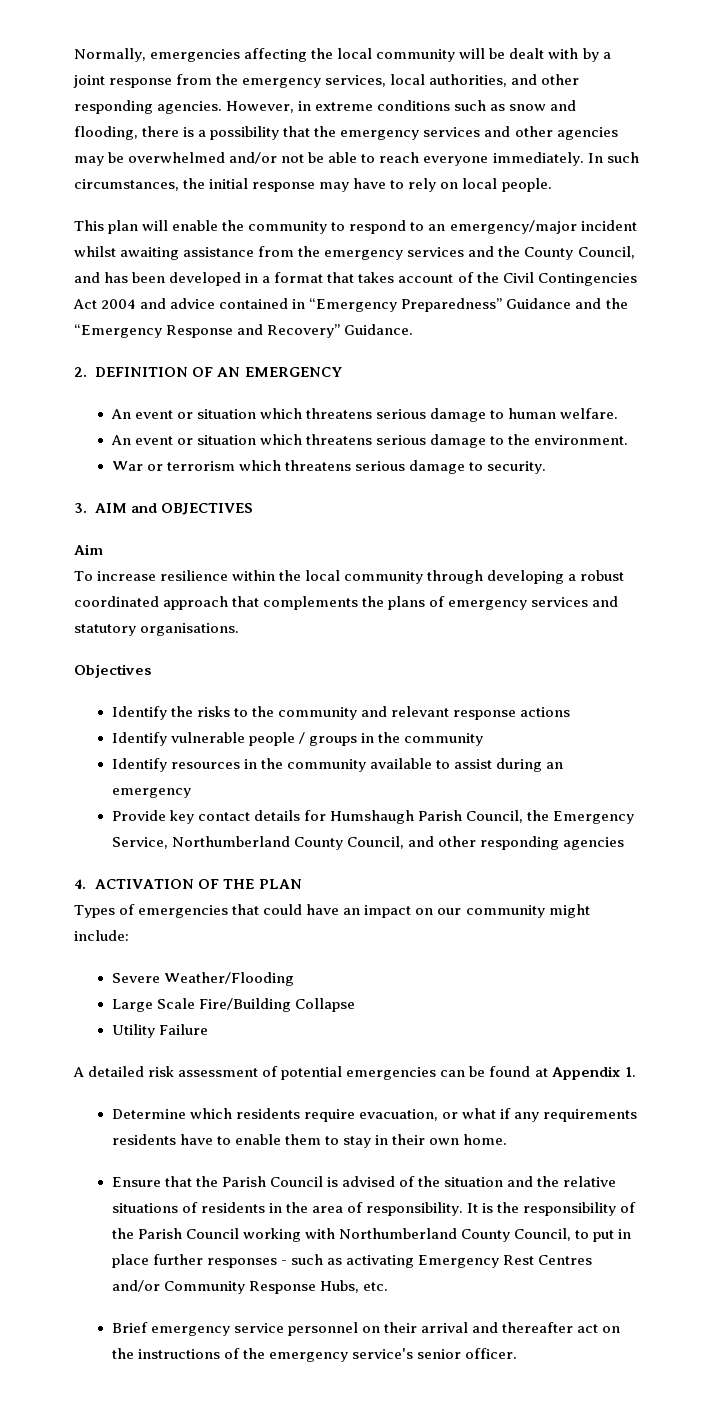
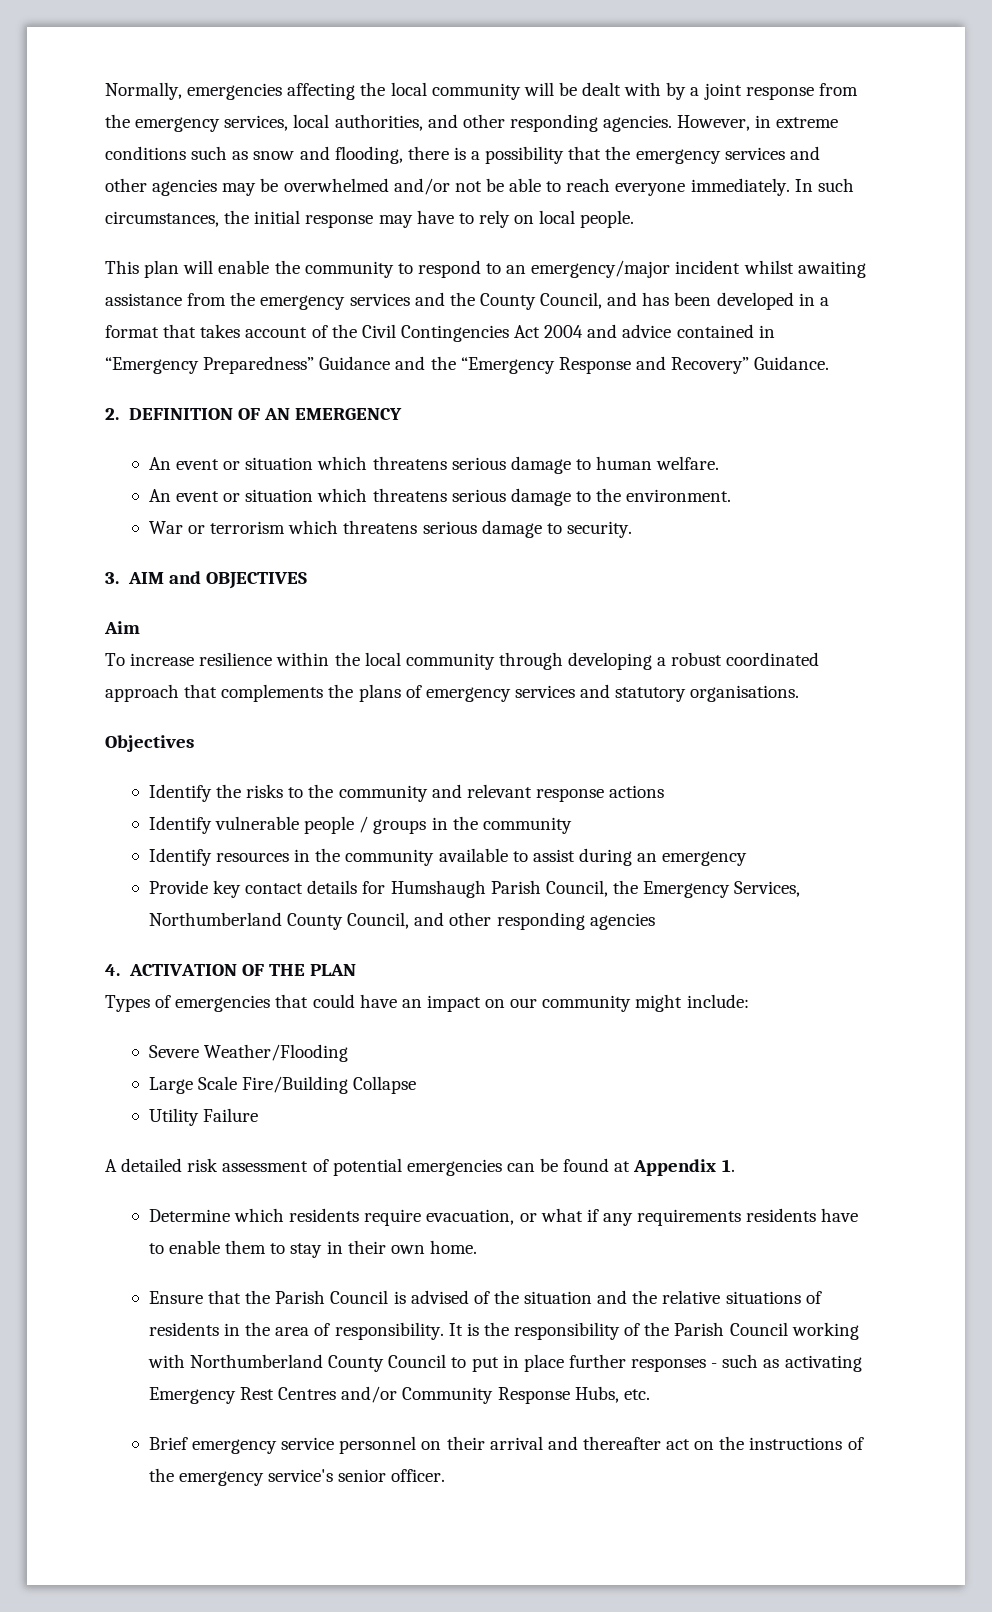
[111,837,168,849] Service, -> [734,881,801,897] Services,
[514,1228,572,1241] Council, -> [388,1354,447,1368] Council

